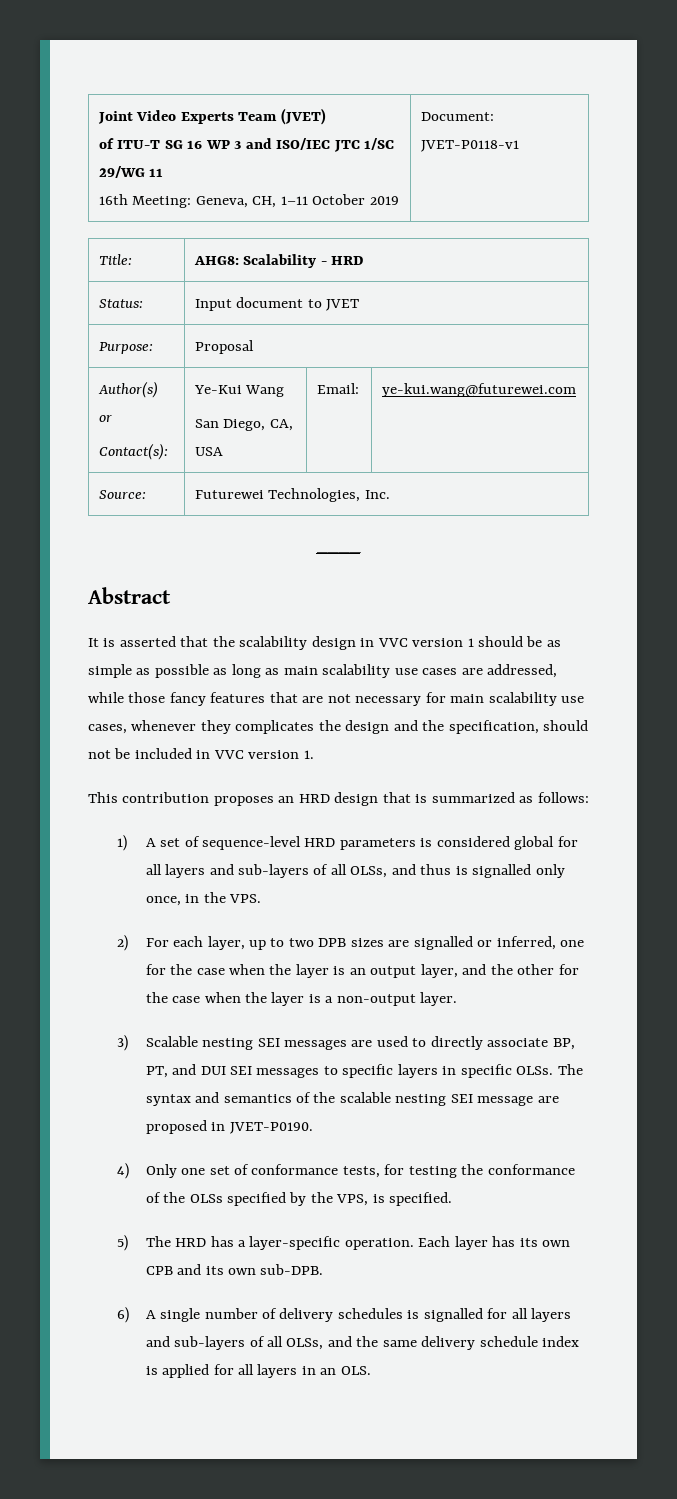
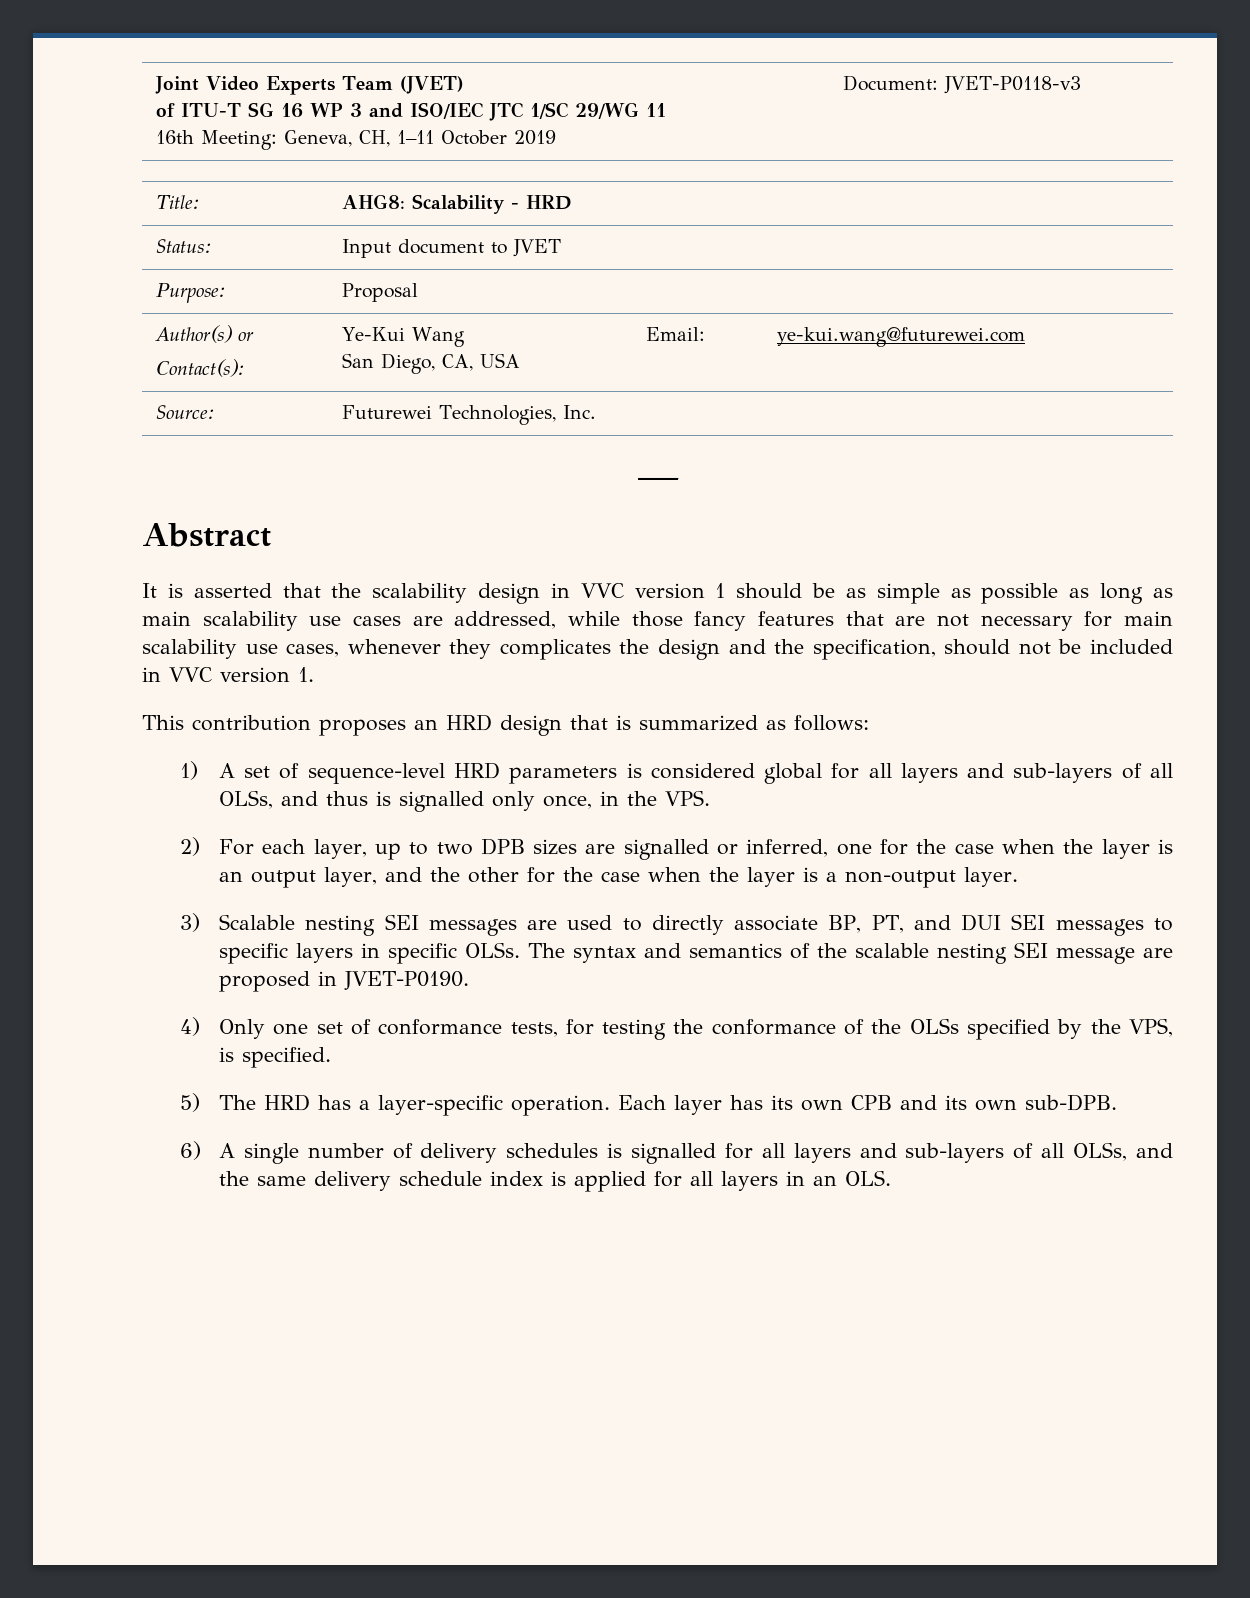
[420,140,519,152] JVET-P0118-v1 -> [944,76,1082,94] JVET-P0118-v3

